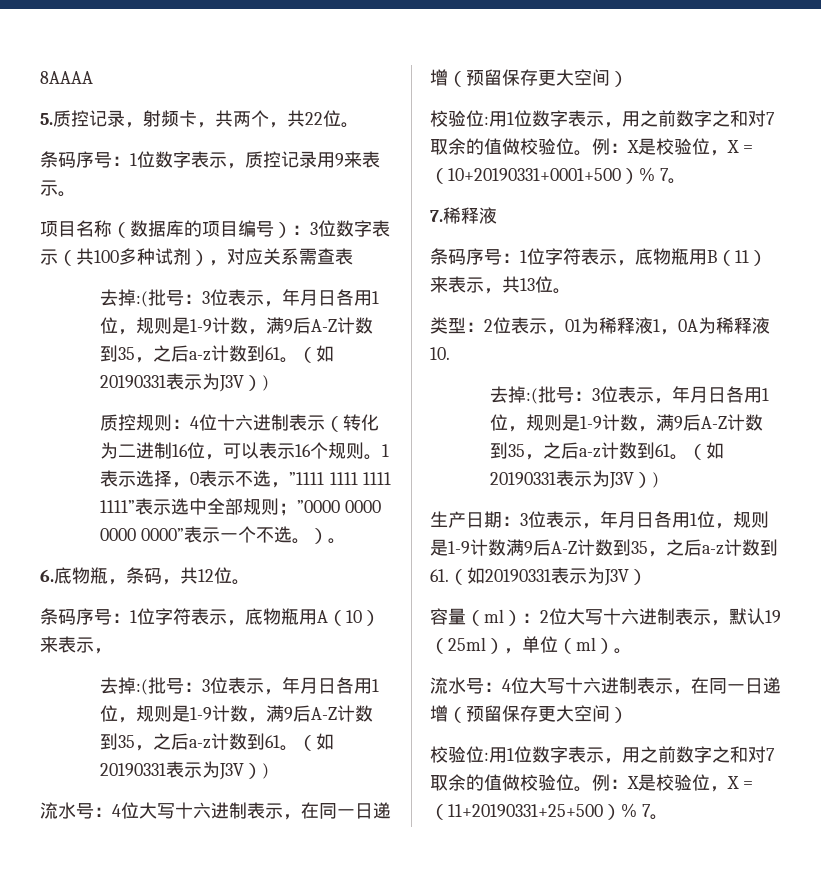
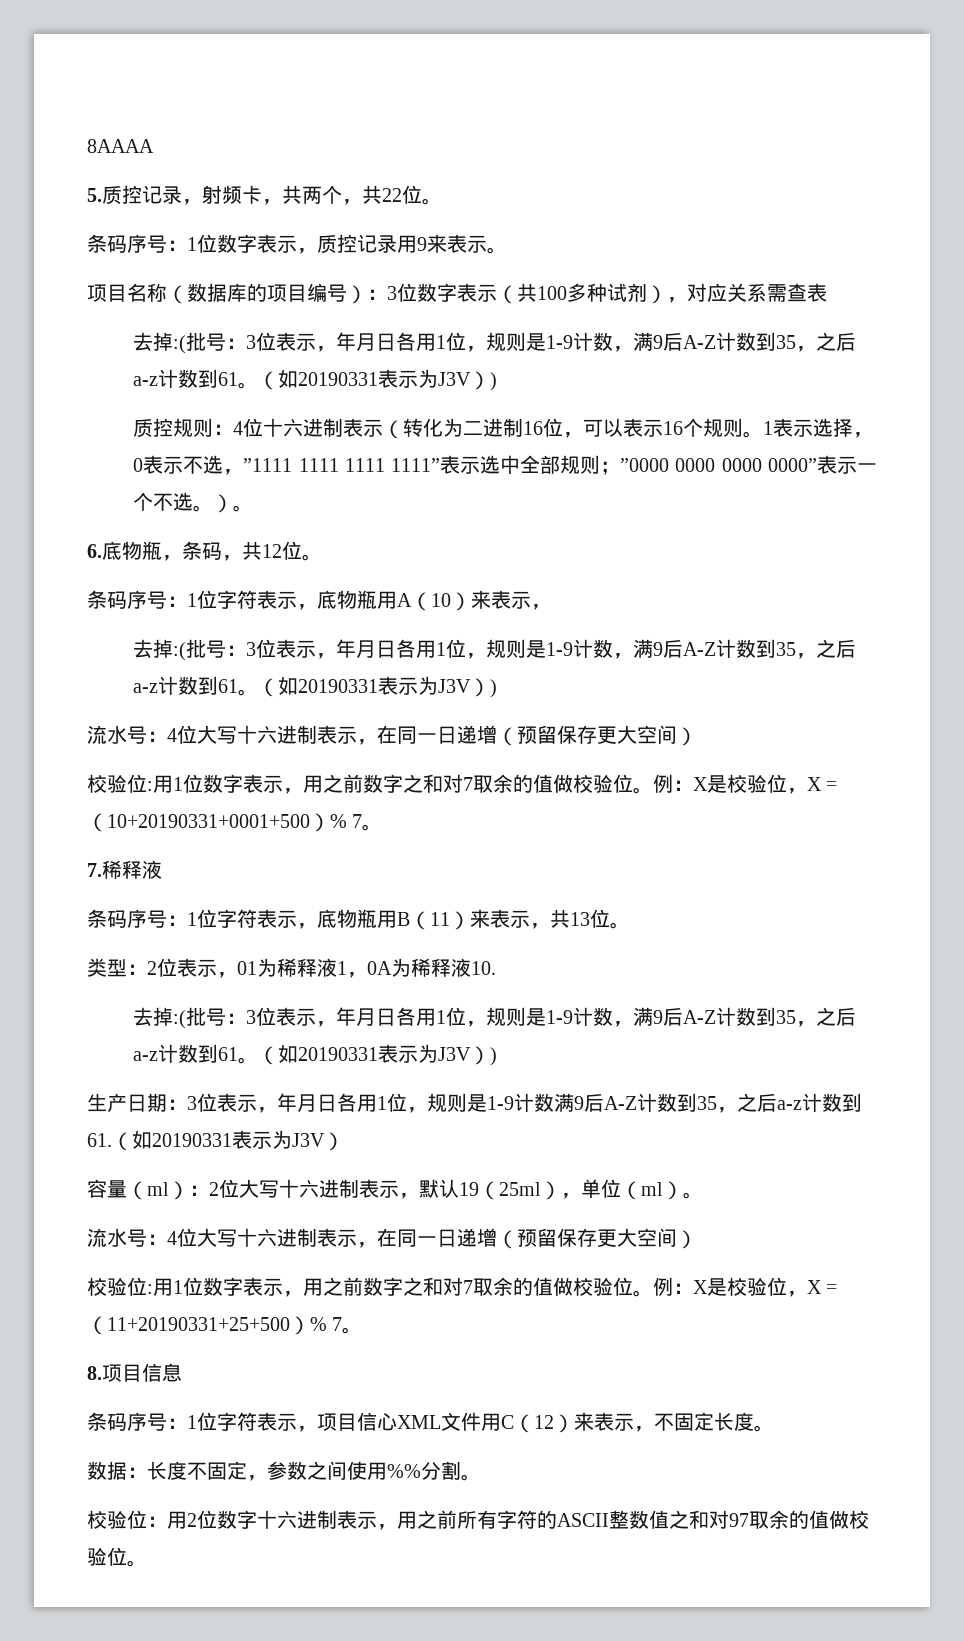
(668, 817) none -> [87,1363,182,1382] [87,1412,774,1433] [87,1461,481,1481] [87,1510,869,1530] [87,1547,147,1567] // 8.项目信息 // 条码序号：1位字符表示，项目信心XML文件用C（12）来表示，不固定长度。 // 数据：长度不固定，参数之间使用%%分割。 // 校验位：用2位数字十六进制表示，用之前所有字符的ASCII整数值之和对97取余的值做校验位。

